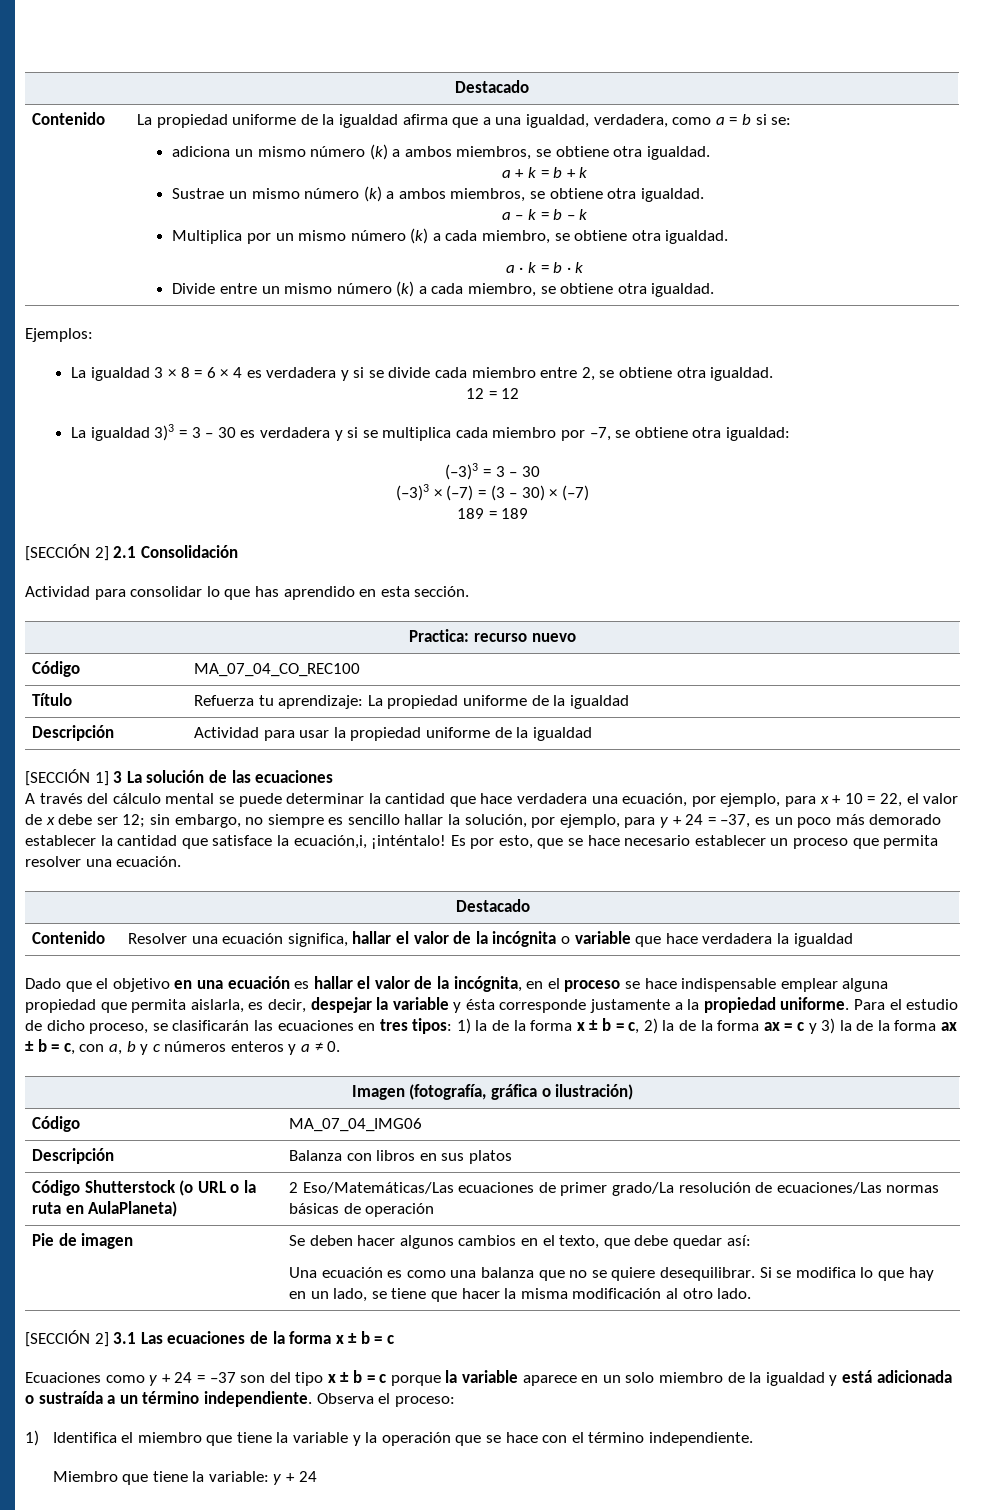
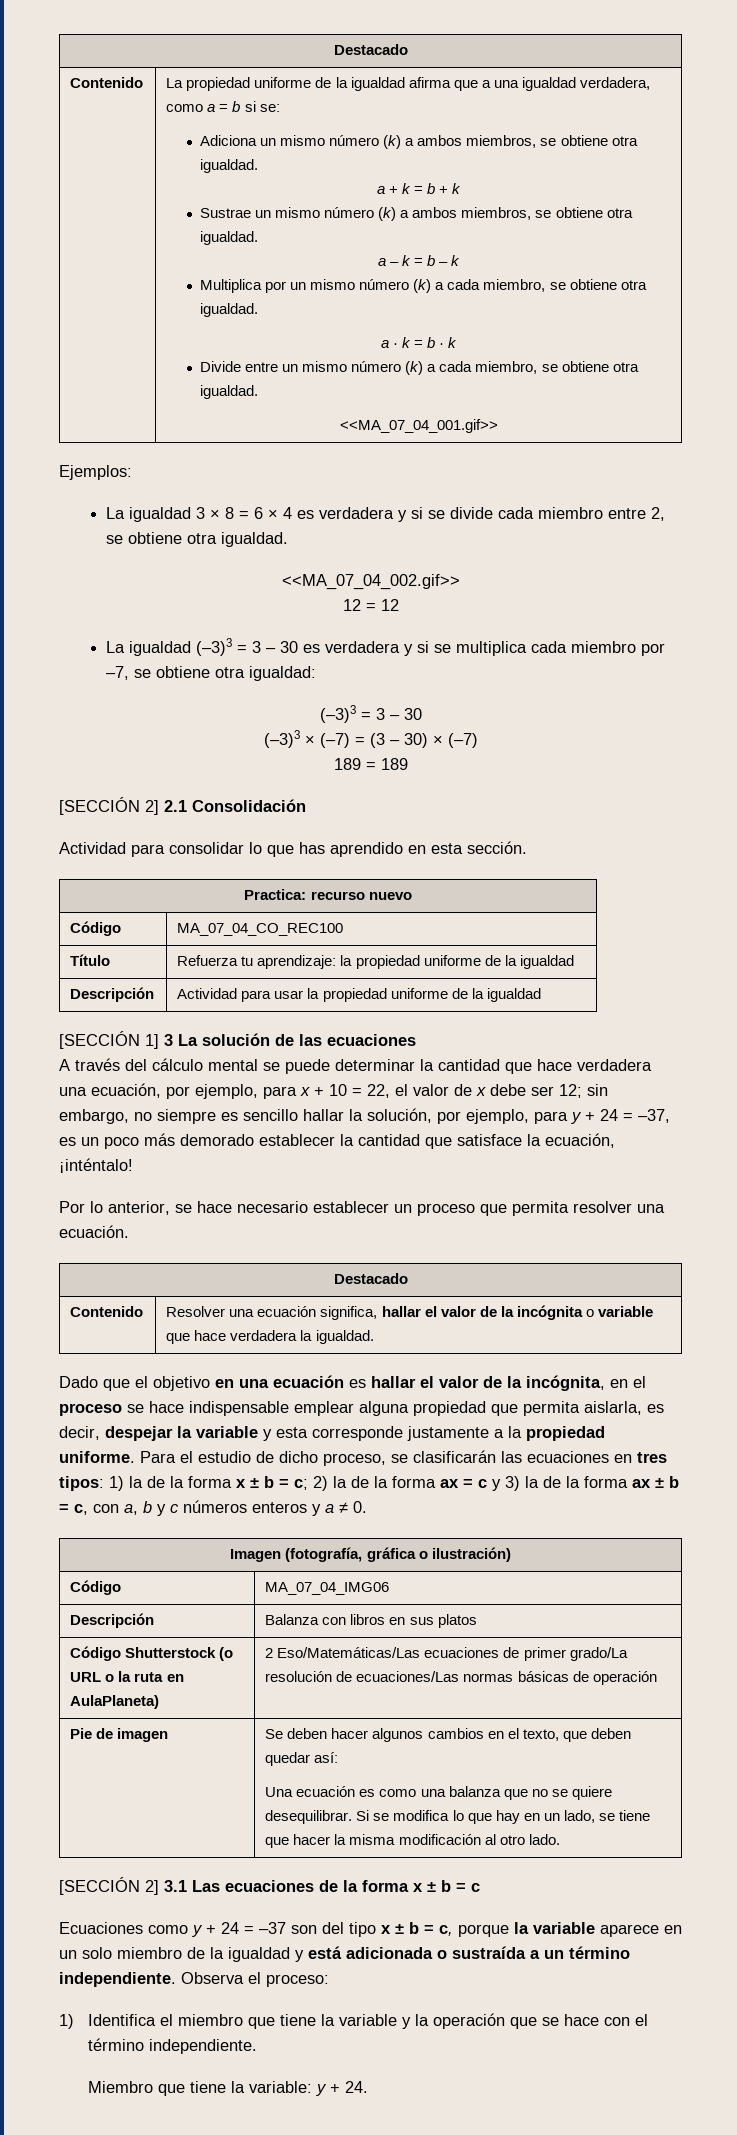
[526,114,590,128] igualdad, -> [521,77,576,91] igualdad
[172,146,231,157] adiciona -> [200,135,258,146] Adiciona
(715, 290) none -> [339,419,498,433] // <<MA_07_04_001.gif>>
(774, 374) none -> [281,574,460,590] // <<MA_07_04_002.gif>>
[154,424,175,441] 3)3 -> [195,638,232,656] (–3)3
[367,695,383,706] La -> [340,955,353,966] la
[293,835,367,849] ecuación,i, -> [545,1133,615,1148] ecuación,
[450,835,564,849] Es por esto, que -> [59,1201,170,1215] // Por lo anterior,
[793,933,853,947] igualdad -> [315,1330,374,1344] igualdad.
[465,999,495,1010] ésta -> [276,1427,308,1438] esta
[628,1022,640,1034] c, -> [294,1479,308,1490] c;
[634,1235,669,1246] debe -> [590,1728,631,1739] deben
[379,1374,387,1383] c -> [439,1925,453,1936] c,
[298,1471,317,1482] 24 -> [344,2081,368,2093] 24.

